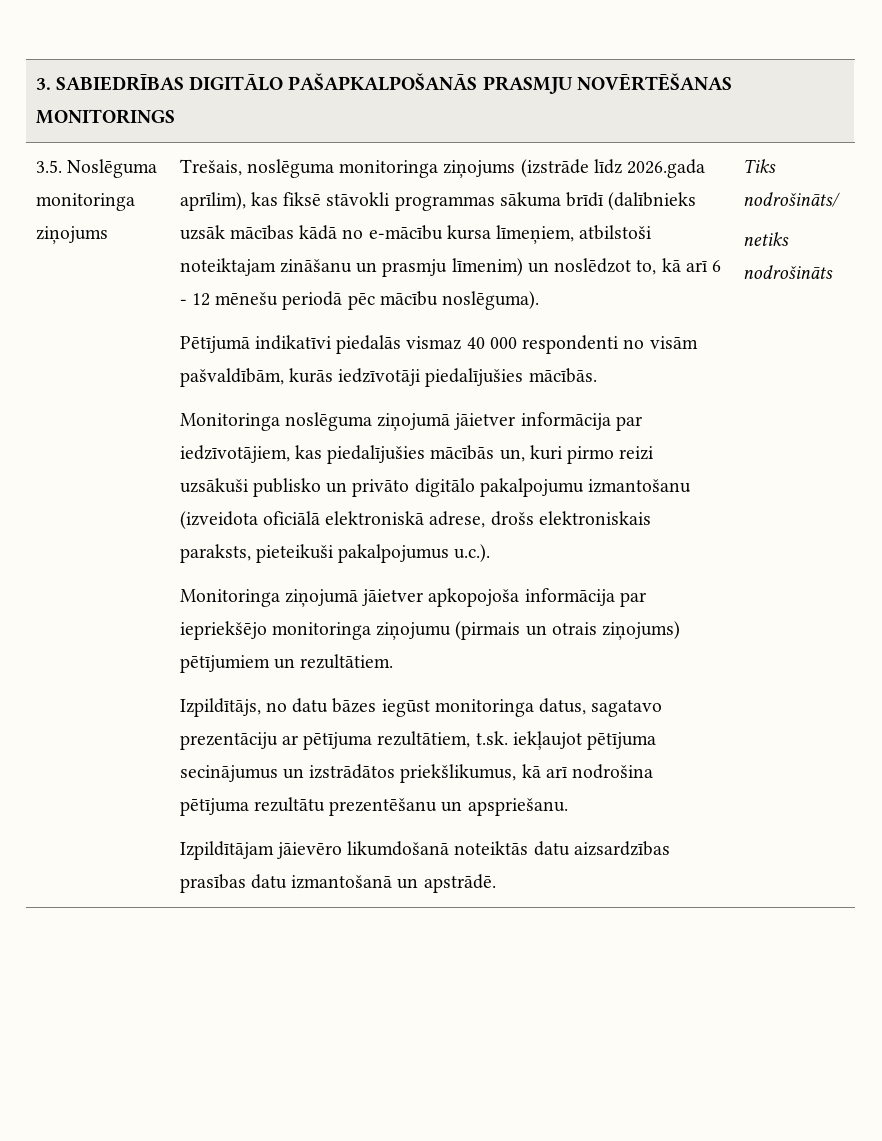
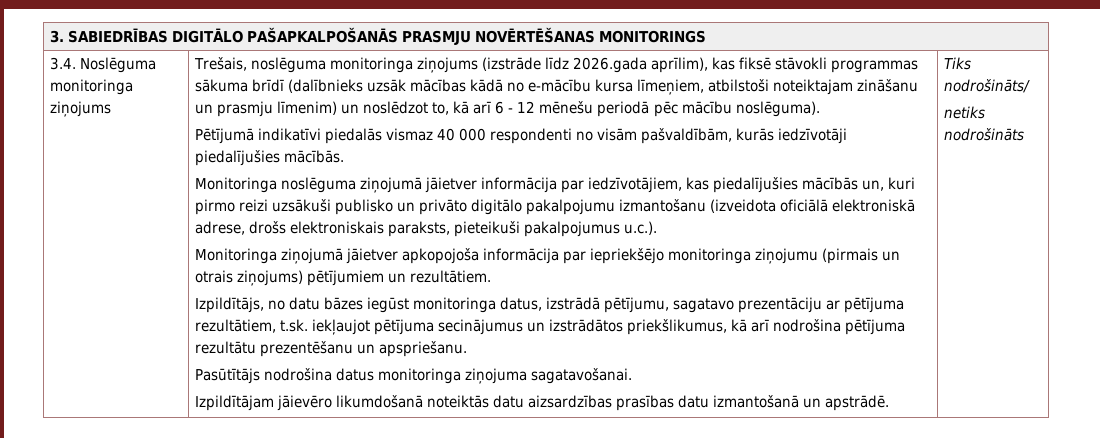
[35,160,62,173] 3.5. -> [49,57,76,70] 3.4.
(587, 706) none -> [546,297,670,313] izstrādā pētījumu,
(568, 807) none -> [194,368,633,384] // Pasūtītājs nodrošina datus monitoringa ziņojuma sagatavošanai.

